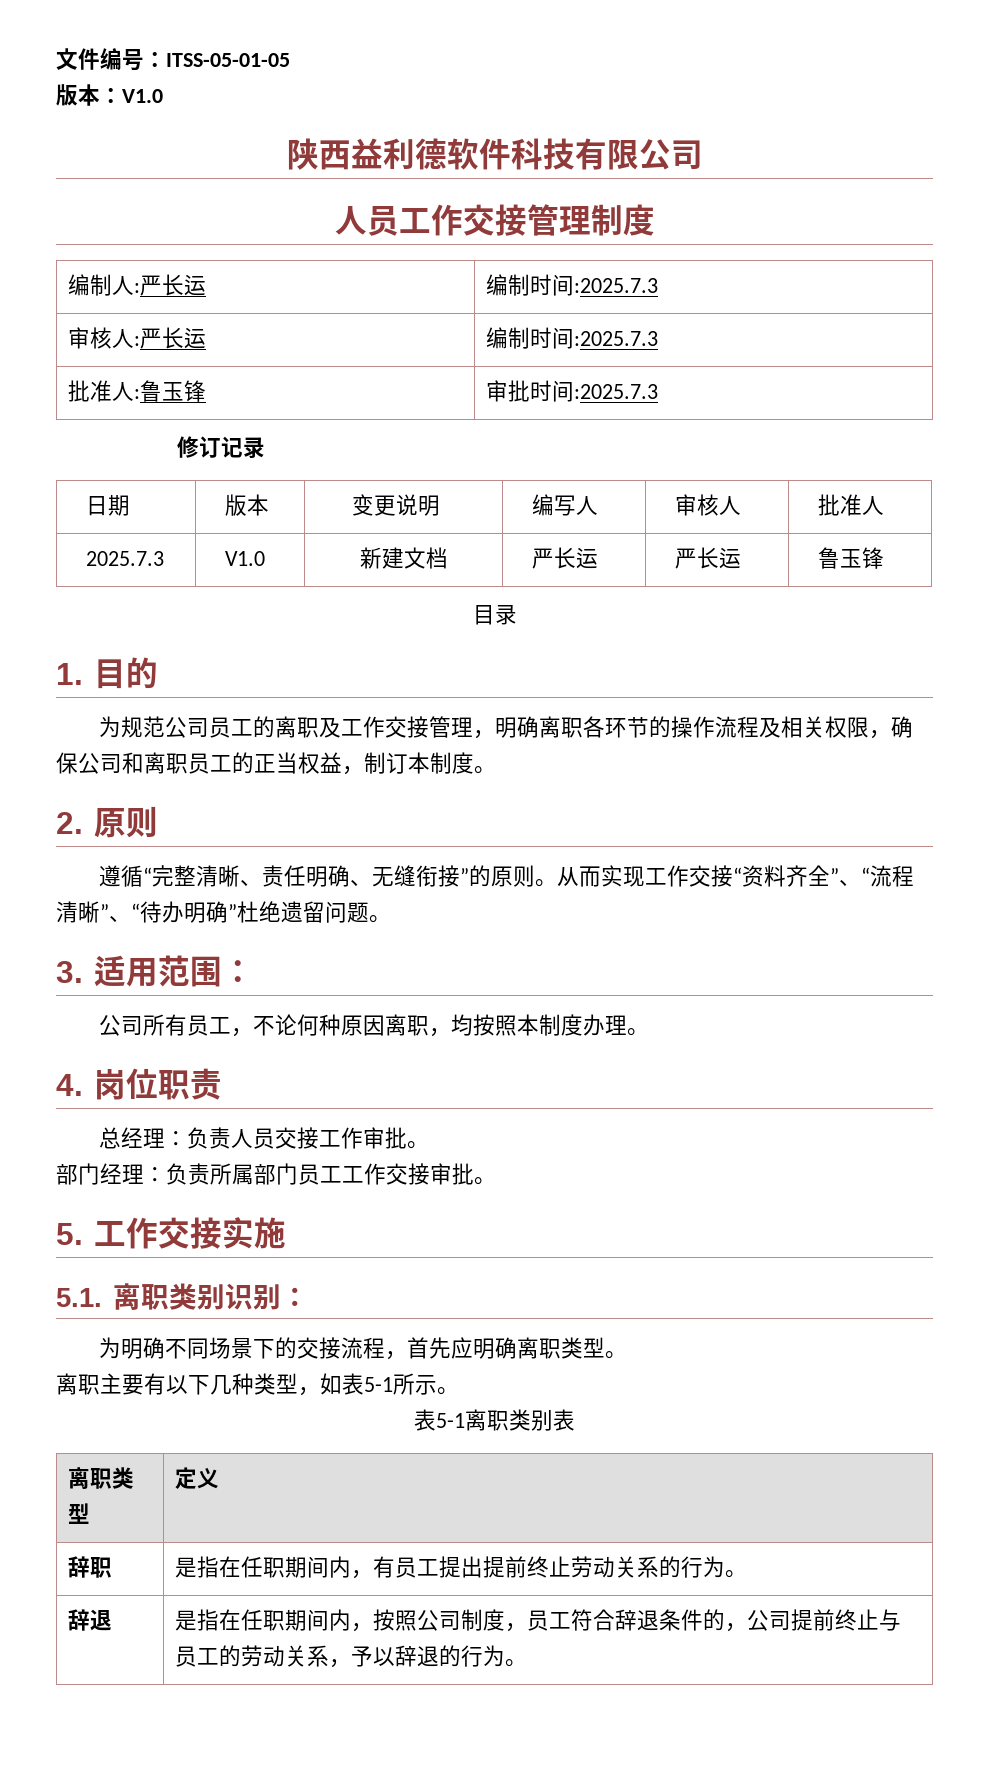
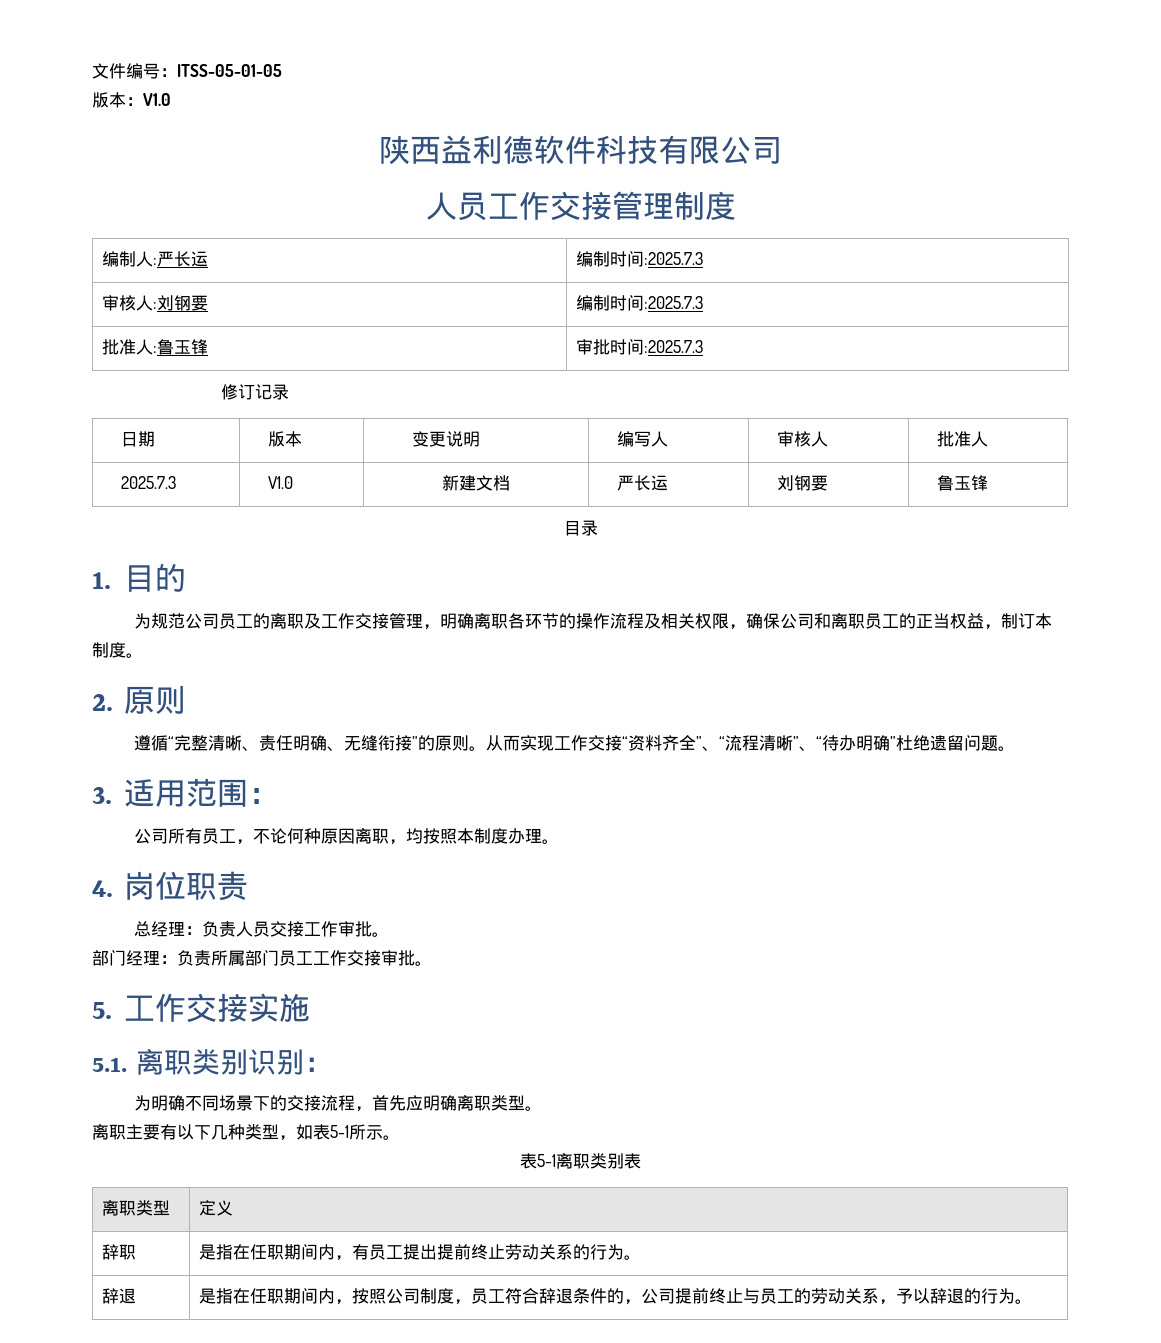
[140,327,207,349] 严长运 -> [157,295,209,311] 刘钢要
[675,547,742,569] 严长运 -> [777,475,829,491] 刘钢要

